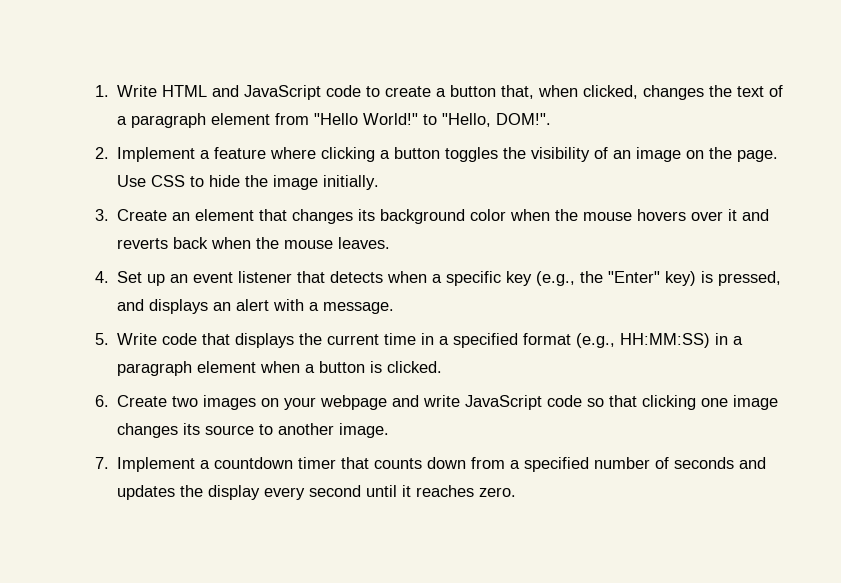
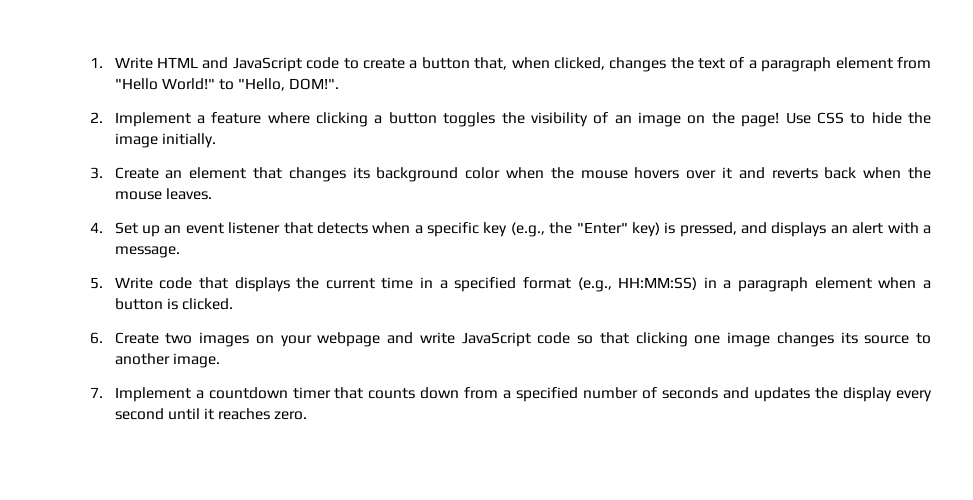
[737,150,779,162] page. -> [741,112,780,127] page!

